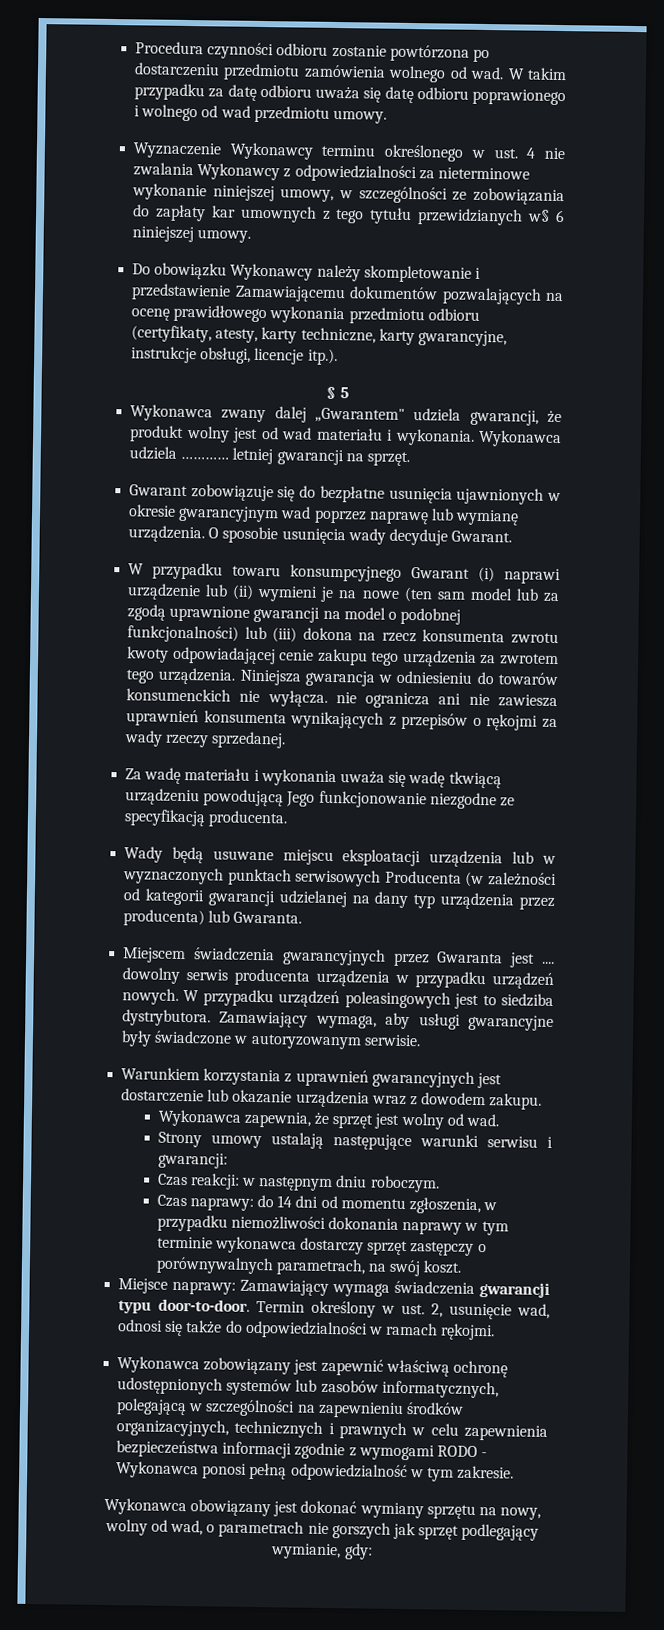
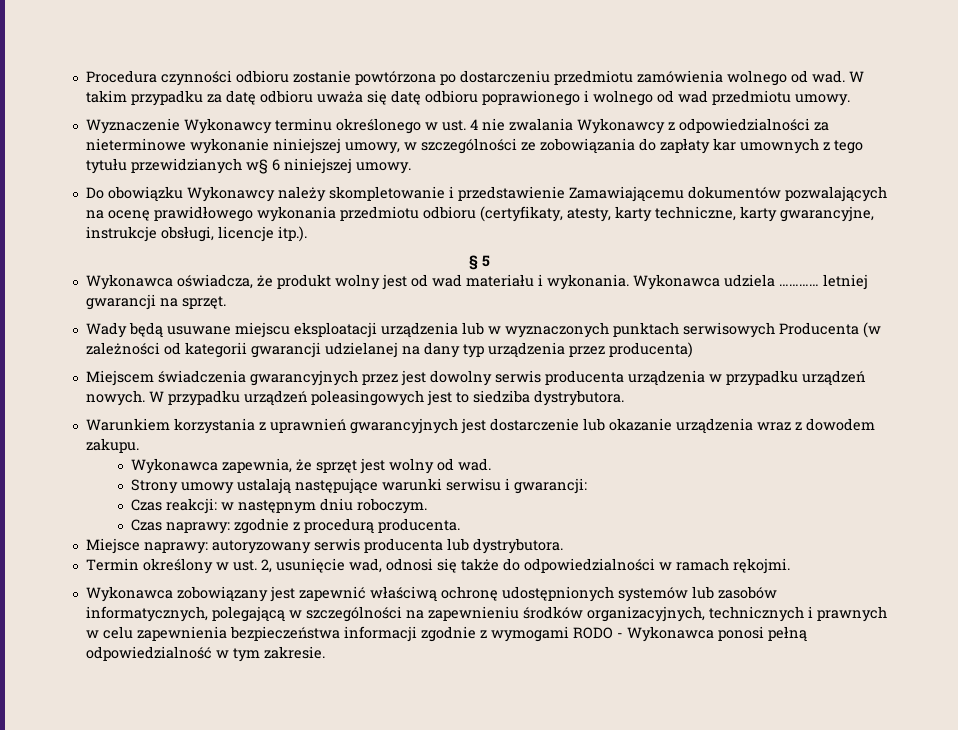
[221,406,539,426] zwany dalej „Gwarantem" udziela gwarancji, -> [176,274,253,289] oświadcza,
[129,484,561,505] [128,504,520,526] [128,525,513,546] [128,562,561,585] [127,583,560,603] [127,604,462,625] [127,625,559,645] [127,646,559,667] [126,667,558,687] [126,688,558,709] [126,709,558,731] [124,730,287,749] [125,767,502,789] [125,788,515,810] [124,809,289,828] // Gwarant zobowiązuje się do bezpłatne usunięcia ujawnionych w okresie gwarancyjnym wad poprzez naprawę lub wymianę urządzenia. O sposobie usunięcia wady decyduje Gwarant. // W przypadku towaru konsumpcyjnego Gwarant (i) naprawi urządzenie lub (ii) wymieni je na nowe (ten sam model lub za zgodą uprawnione gwarancji na model o podobnej funkcjonalności) lub (iii) dokona na rzecz konsumenta zwrotu kwoty odpowiadającej cenie zakupu tego urządzenia za zwrotem tego urządzenia. Niniejsza gwarancja w odniesieniu do towarów konsumenckich nie wyłącza. nie ogranicza ani nie zawiesza uprawnień konsumenta wynikających z przepisów o rękojmi za wady rzeczy sprzedanej. // Za wadę materiału i wykonania uważa się wadę tkwiącą urządzeniu powodującą Jego funkcjonowanie niezgodne ze specyfikacją producenta. -> (226, 302) none
[208,910,303,924] lub Gwaranta. -> (693, 350) none
[437,951,555,968] Gwaranta jest .... -> [400,370,426,386] jest
[219,1011,554,1031] [121,1030,421,1050] Zamawiający wymaga, aby usługi gwarancyjne były świadczone w autoryzowanym serwisie. -> (624, 398) none
[257,1195,498,1215] [156,1214,509,1236] [156,1236,487,1256] [155,1256,463,1277] [118,1278,550,1298] [118,1298,251,1314] do 14 dni od momentu zgłoszenia, w przypadku niemożliwości dokonania naprawy w tym terminie wykonawca dostarczy sprzęt zastępczy o porównywalnych parametrach, na swój koszt. // Miejsce naprawy: Zamawiający wymaga świadczenia gwarancji typu door-to-door. -> [234,518,461,534] [85,538,563,554] zgodnie z procedurą producenta. // Miejsce naprawy: autoryzowany serwis producenta lub dystrybutora. //
[103,1497,542,1520] [104,1519,540,1541] [271,1543,373,1560] // Wykonawca obowiązany jest dokonać wymiany sprzętu na nowy, wolny od wad, o parametrach nie gorszych jak sprzęt podlegający wymianie, gdy: -> (325, 652) none

